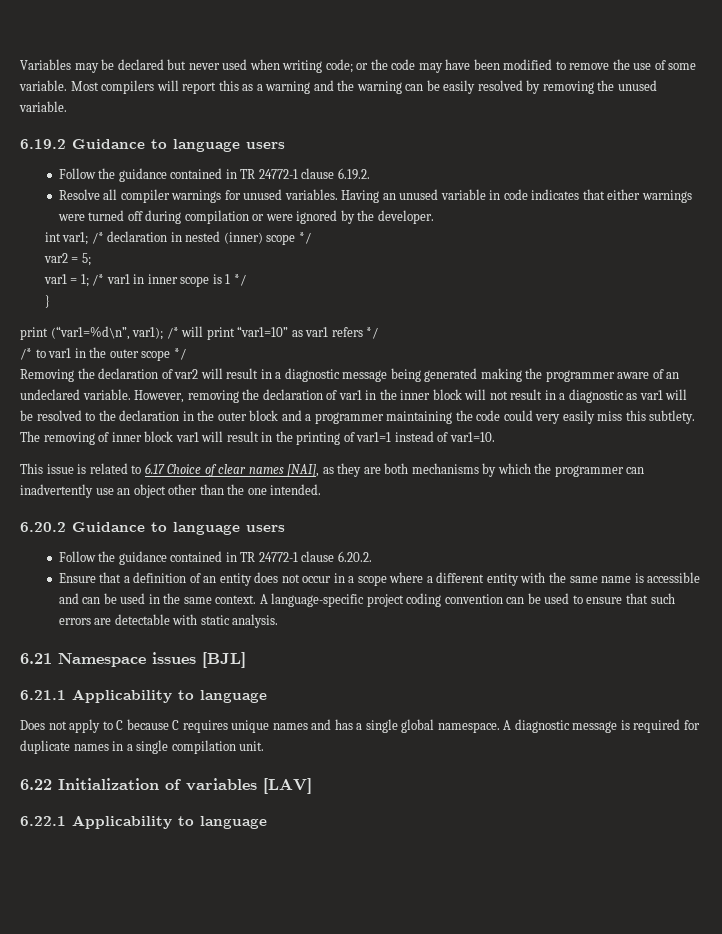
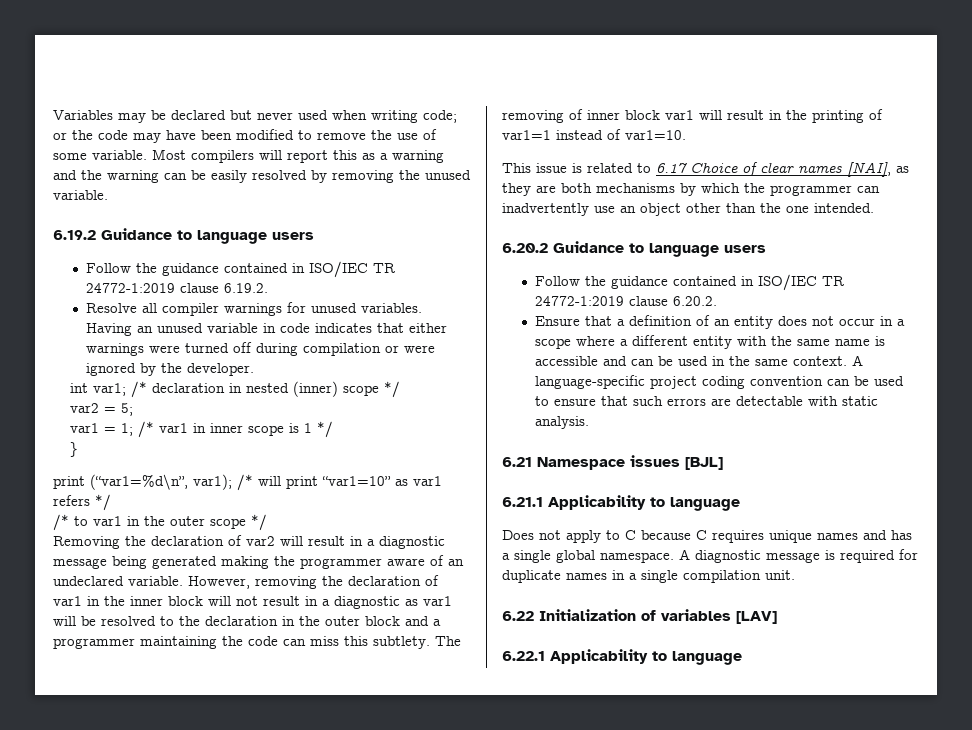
[240,169,298,179] TR 24772-1 -> [308,261,395,278] [85,283,175,293] ISO/IEC TR 24772-1:2019
[503,410,595,424] could very easily -> [283,639,306,646] can
[240,552,298,562] TR 24772-1 -> [757,274,844,291] [534,296,624,306] ISO/IEC TR 24772-1:2019

